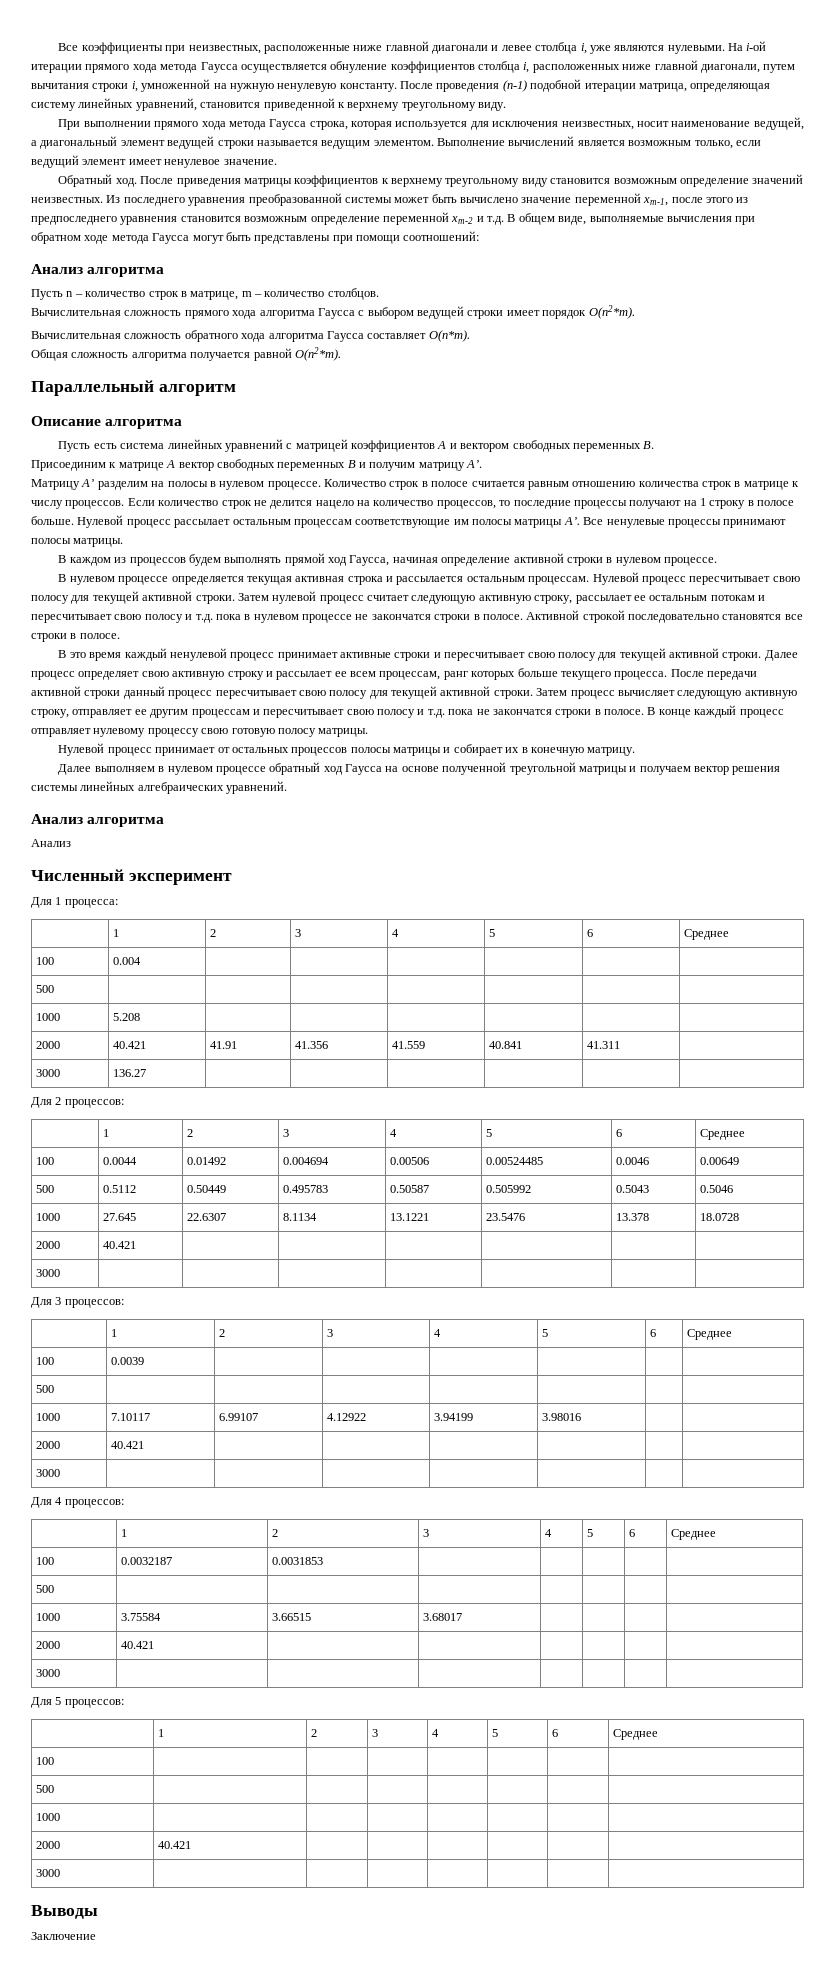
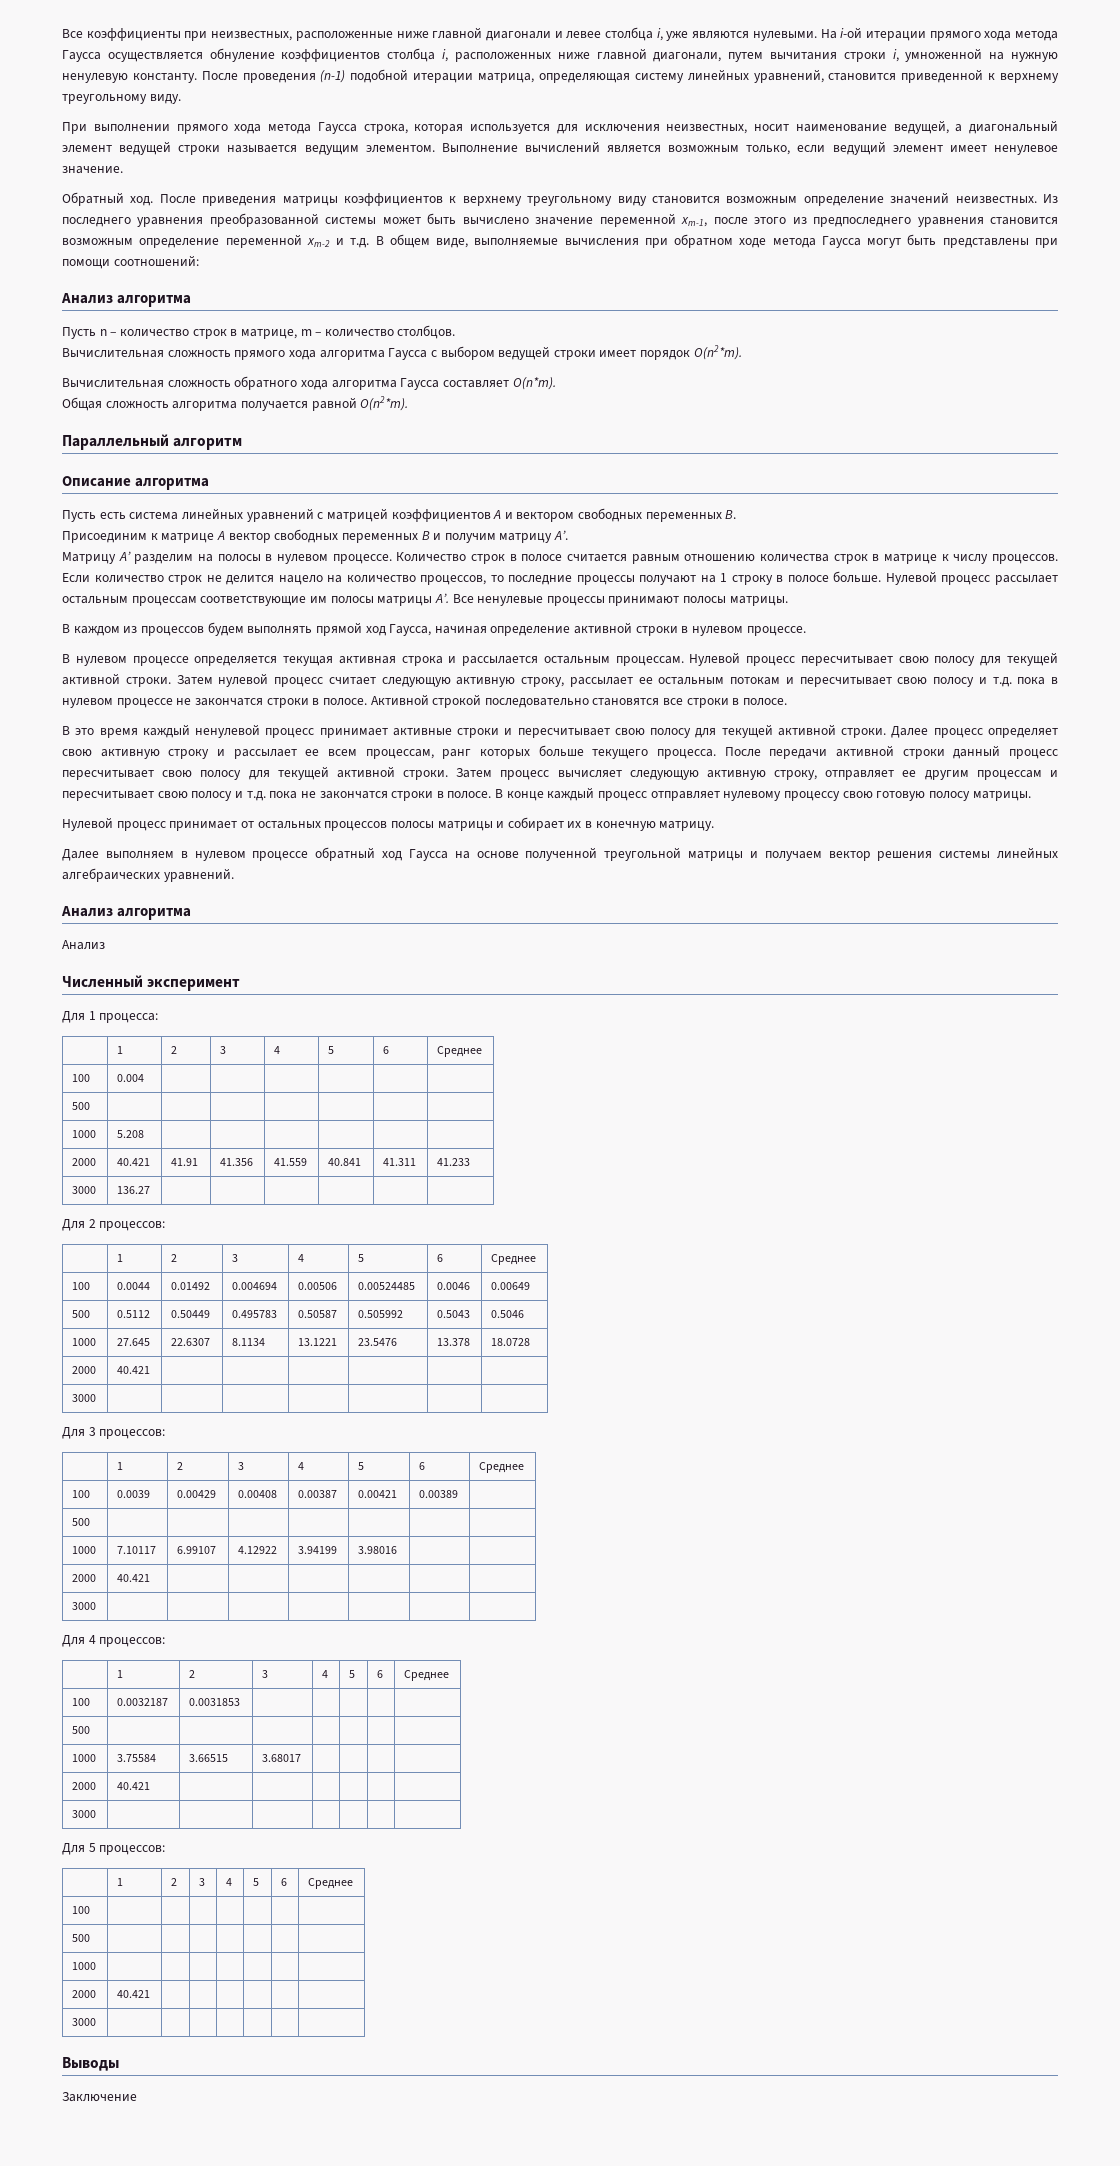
(621, 1045) none -> [437,1158,471,1166] 41.233
(145, 1361) | | | | -> [177,1490,217,1498] [238,1490,278,1498] [298,1490,338,1498] [358,1490,398,1498] [419,1490,459,1498] 0.00429 | 0.00408 | 0.00387 | 0.00421 | 0.00389

